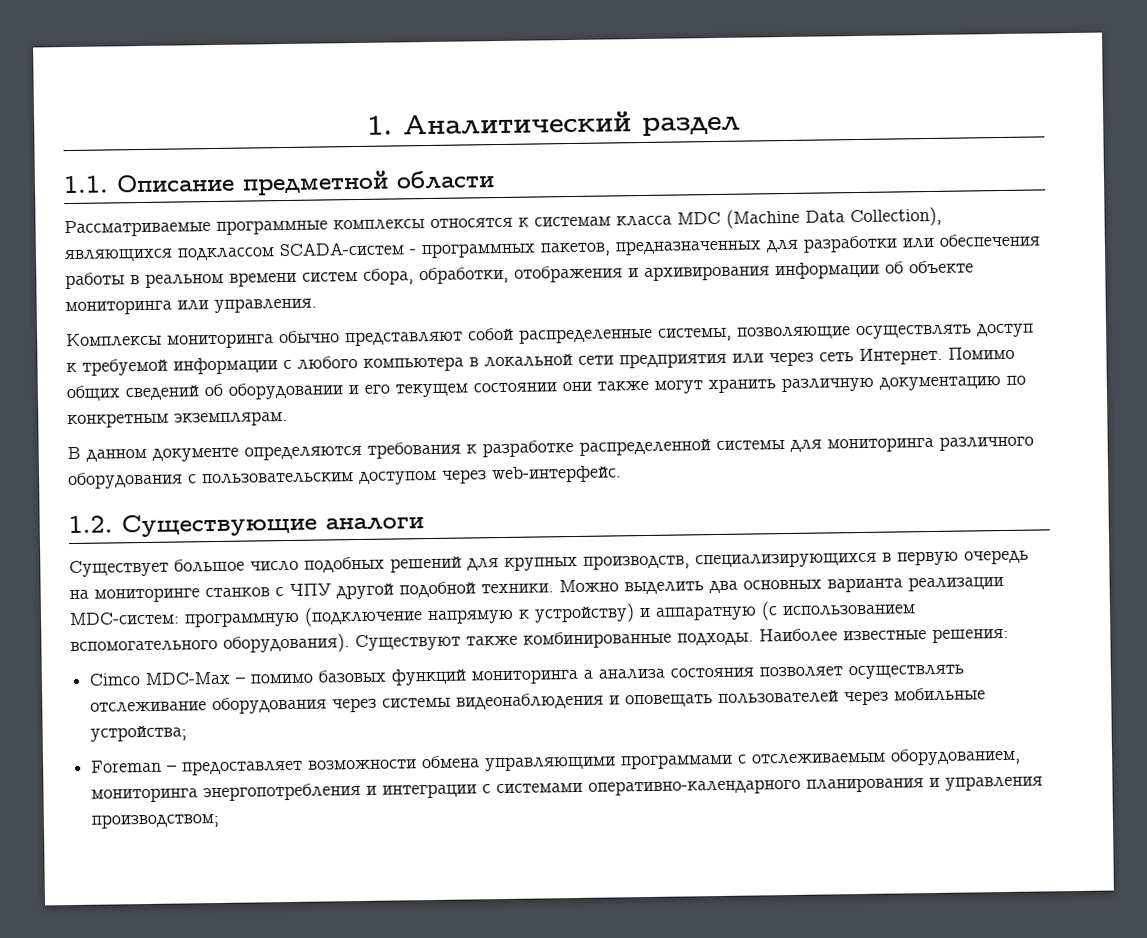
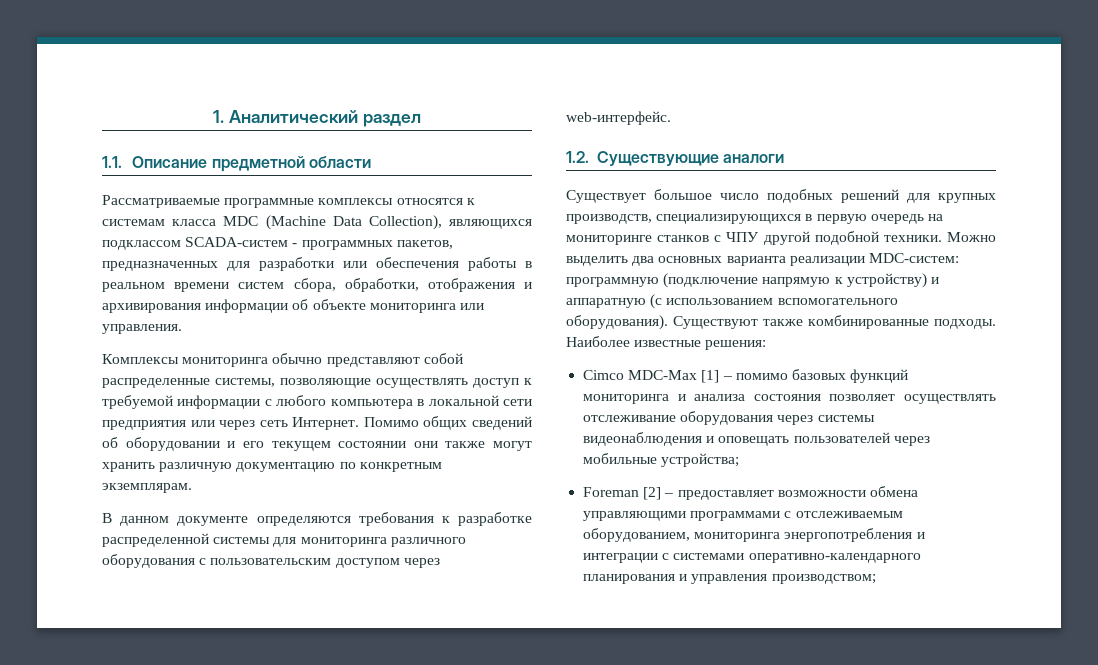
(231, 678) none -> [701,370,720,383] [1]
[583,669,594,679] а -> [677,394,686,401] и
(163, 766) none -> [643,487,662,500] [2]

